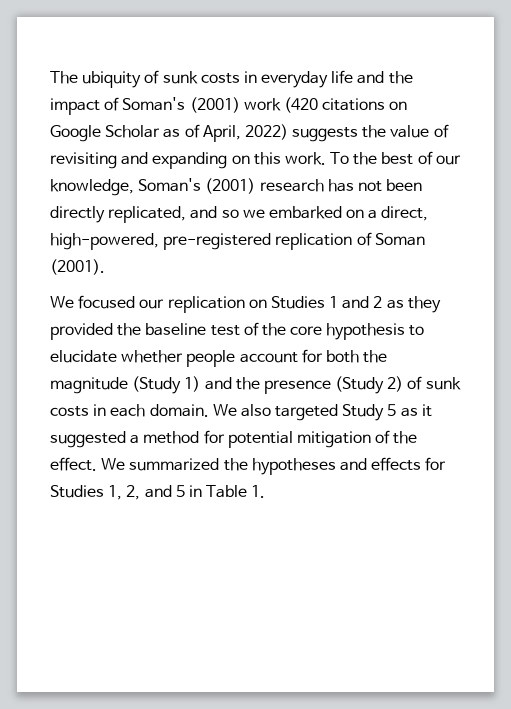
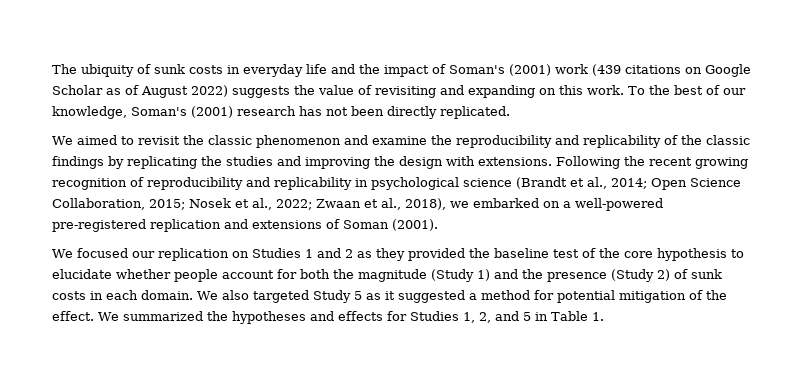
[283,97,318,113] (420 -> [592,64,621,76] (439
[202,125,241,142] April, -> [141,86,188,98] August
[108,206,429,223] [50,233,353,250] replicated, and so we embarked on a direct, high-powered, pre-registered replication -> [440,106,510,119] [52,135,750,148] [52,156,748,169] [52,177,741,190] [52,198,663,211] [52,219,322,232] replicated. // We aimed to revisit the classic phenomenon and examine the reproducibility and replicability of the classic findings by replicating the studies and improving the design with extensions. Following the recent growing recognition of reproducibility and replicability in psychological science (Brandt et al., 2014; Open Science Collaboration, 2015; Nosek et al., 2022; Zwaan et al., 2018), we embarked on a well-powered pre-registered replication and extensions

